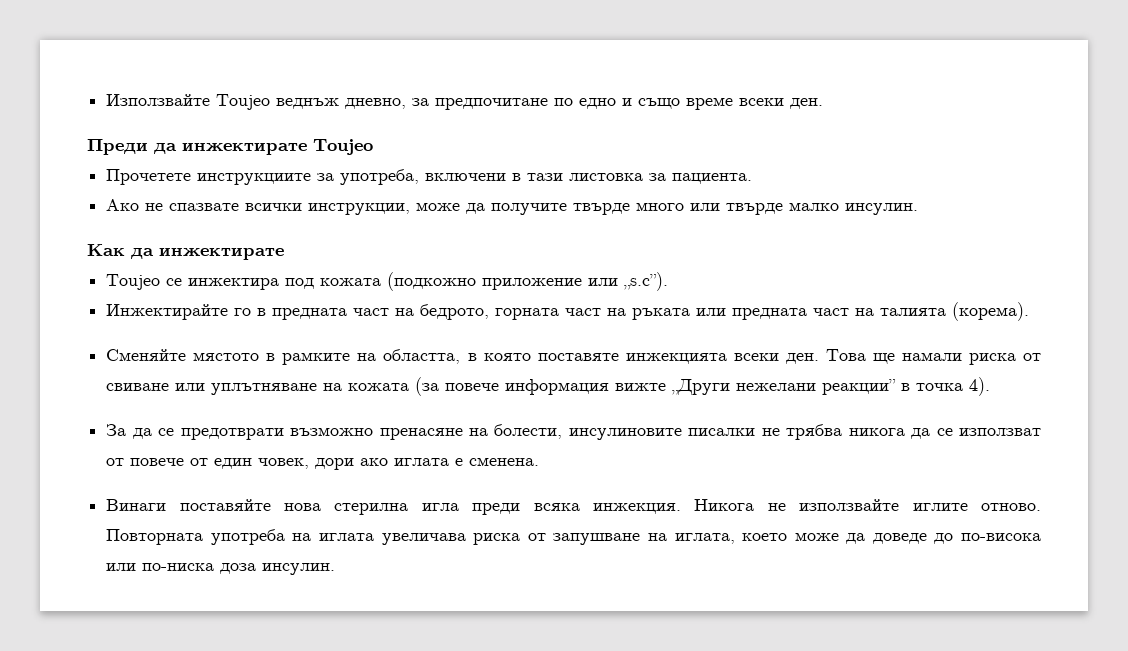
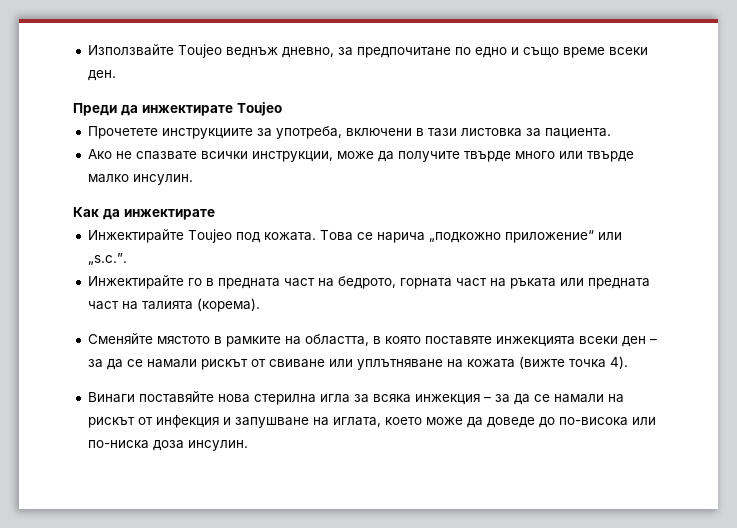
[106,272,669,291] Toujeo се инжектира под кожата (подкожно приложение или „s.c”). -> [87,229,622,243] [87,253,127,265] Инжектирайте Toujeo под кожата. Това се нарича „подкожно приложение“ или „s.c.”.
[785,349,1016,365] ден. Това ще намали риска -> [621,336,657,347] [87,359,248,370] ден – за да се намали рискът
[415,377,991,396] [106,424,1042,440] [106,457,540,470] (за повече информация вижте „Други нежелани реакции” в точка 4). // За да се предотврати възможно пренасяне на болести, инсулиновите писалки не трябва никога да се използват от повече от един човек, дори ако иглата е сменена. -> [518,356,628,369] (вижте точка 4).
[472,499,1041,515] [106,529,546,545] преди всяка инжекция. Никога не използвайте иглите отново. Повторната употреба на иглата увеличава риска от -> [353,394,624,405] [87,415,231,428] за всяка инжекция – за да се намали на рискът от инфекция и

